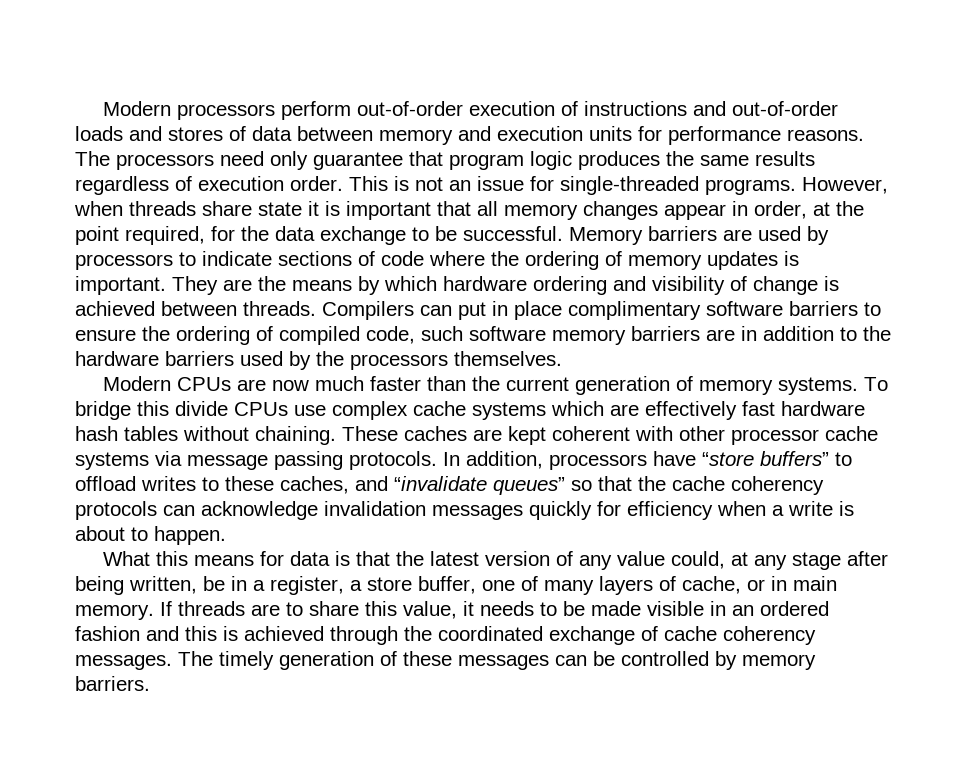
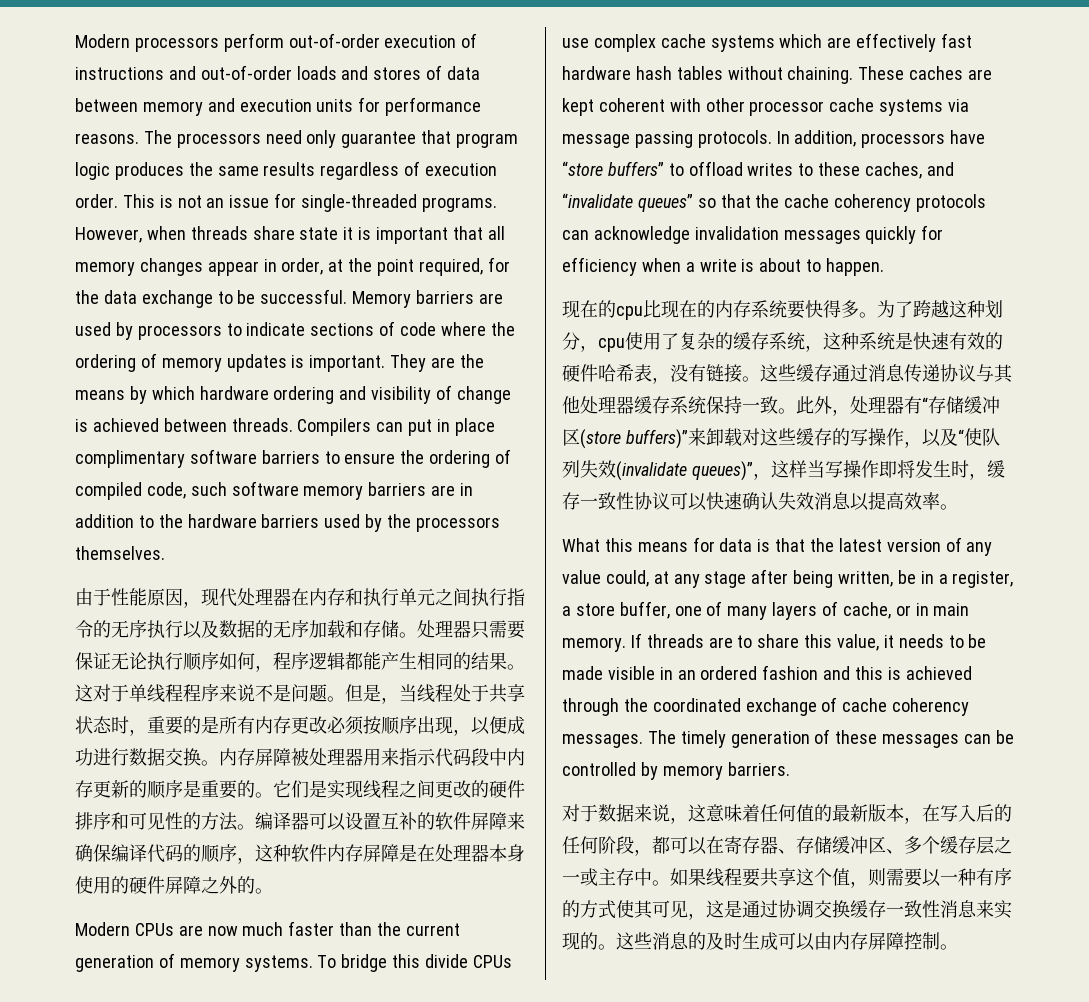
(562, 358) none -> [75,588,525,608] [75,620,525,639] [75,652,525,672] [75,684,525,704] [75,716,525,736] [75,748,525,767] [75,780,525,799] [75,812,525,831] [75,844,525,864] [75,876,273,894] // 由于性能原因，现代处理器在内存和执行单元之间执行指令的无序执行以及数据的无序加载和存储。处理器只需要保证无论执行顺序如何，程序逻辑都能产生相同的结果。这对于单线程程序来说不是问题。但是，当线程处于共享状态时，重要的是所有内存更改必须按顺序出现，以便成功进行数据交换。内存屏障被处理器用来指示代码段中内存更新的顺序是重要的。它们是实现线程之间更改的硬件排序和可见性的方法。编译器可以设置互补的软件屏障来确保编译代码的顺序，这种软件内存屏障是在处理器本身使用的硬件屏障之外的。
(226, 535) none -> [562,300,1003,320] [562,332,1003,352] [562,364,1013,384] [562,396,1000,416] [562,428,1000,449] [562,460,1005,481] [562,492,958,511] // 现在的cpu比现在的内存系统要快得多。为了跨越这种划分，cpu使用了复杂的缓存系统，这种系统是快速有效的硬件哈希表，没有链接。这些缓存通过消息传递协议与其他处理器缓存系统保持一致。此外，处理器有“存储缓冲区(store buffers)”来卸载对这些缓存的写操作，以及“使队列失效(invalidate queues)”，这样当写操作即将发生时，缓存一致性协议可以快速确认失效消息以提高效率。
(150, 683) none -> [562,804,1012,824] [562,836,1012,856] [562,868,1012,888] [562,900,1012,920] [562,932,958,951] // 对于数据来说，这意味着任何值的最新版本，在写入后的任何阶段，都可以在寄存器、存储缓冲区、多个缓存层之一或主存中。如果线程要共享这个值，则需要以一种有序的方式使其可见，这是通过协调交换缓存一致性消息来实现的。这些消息的及时生成可以由内存屏障控制。

